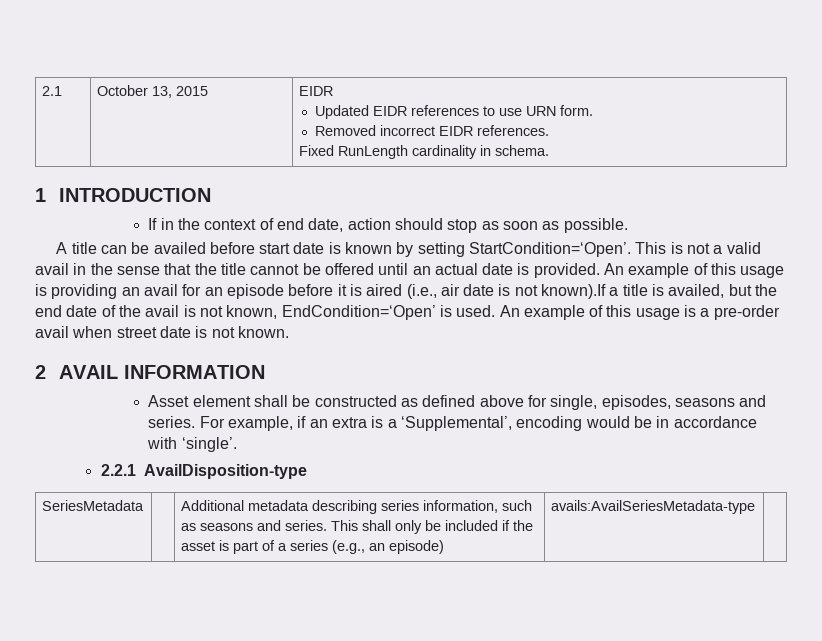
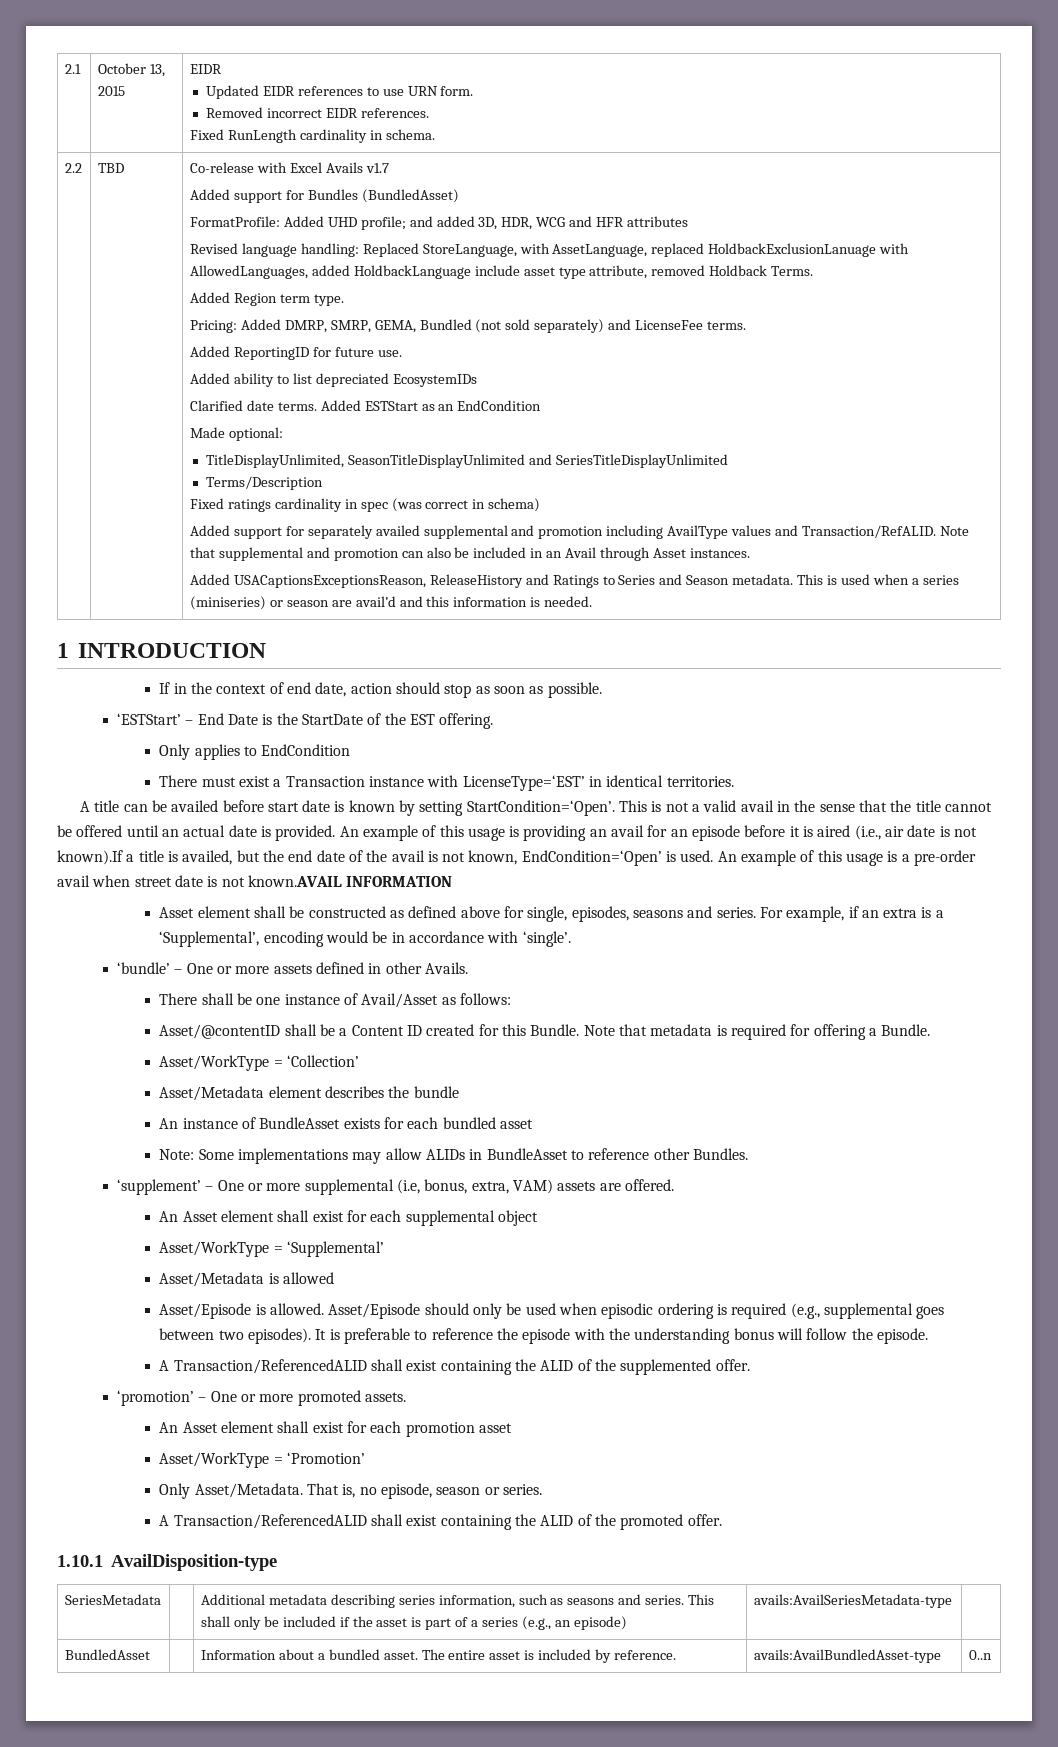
(550, 150) none -> [64,163,82,173] [97,163,124,173] [189,162,389,173] [189,189,459,203] [189,216,689,230] [189,243,910,257] [189,265,814,279] [189,292,344,306] [189,319,747,333] [189,346,402,360] [189,373,477,387] [189,400,542,411] [189,427,283,441] [205,454,728,468] [205,476,323,490] [189,498,541,512] [189,525,969,539] [189,547,750,561] [189,574,959,588] [189,596,593,610] // 2.2 | TBD | Co-release with Excel Avails v1.7 // Added support for Bundles (BundledAsset) // FormatProfile: Added UHD profile; and added 3D, HDR, WCG and HFR attributes // Revised language handling: Replaced StoreLanguage, with AssetLanguage, replaced HoldbackExclusionLanuage with AllowedLanguages, added HoldbackLanguage include asset type attribute, removed Holdback Terms. // Added Region term type. // Pricing: Added DMRP, SMRP, GEMA, Bundled (not sold separately) and LicenseFee terms. // Added ReportingID for future use. // Added ability to list depreciated EcosystemIDs // Clarified date terms. Added ESTStart as an EndCondition // Made optional: // TitleDisplayUnlimited, SeasonTitleDisplayUnlimited and SeriesTitleDisplayUnlimited // Terms/Description // Fixed ratings cardinality in spec (was correct in schema) // Added support for separately availed supplemental and promotion including AvailType values and Transaction/RefALID. Note that supplemental and promotion can also be included in an Avail through Asset instances. // Added USACaptionsExceptionsReason, ReleaseHistory and Ratings to Series and Season metadata. This is used when a series (miniseries) or season are avail’d and this information is needed.
(628, 225) none -> [116,713,494,729] [159,744,351,760] [159,775,734,791] // ‘ESTStart’ – End Date is the StartDate of the EST offering. // Only applies to EndCondition // There must exist a Transaction instance with LicenseType=‘EST’ in identical territories.
[237,326,289,338] [35,365,118,379] known. // 2 AVAIL -> [247,875,342,887] known.AVAIL
[100,464,136,476] 2.2.1 -> [116,962,468,974] [159,993,511,1008] [159,1024,931,1040] [159,1055,360,1071] [159,1086,459,1101] [159,1117,533,1129] [159,1148,748,1164] [116,1179,674,1195] [159,1210,538,1226] [159,1241,385,1257] [159,1272,335,1287] [159,1303,945,1319] [159,1328,928,1344] [159,1359,750,1375] [116,1390,406,1406] [159,1421,512,1437] [159,1452,366,1468] [159,1483,542,1499] [159,1514,722,1530] [57,1555,103,1567] ‘bundle’ – One or more assets defined in other Avails. // There shall be one instance of Avail/Asset as follows: // Asset/@contentID shall be a Content ID created for this Bundle. Note that metadata is required for offering a Bundle. // Asset/WorkType = ‘Collection’ // Asset/Metadata element describes the bundle // An instance of BundleAsset exists for each bundled asset // Note: Some implementations may allow ALIDs in BundleAsset to reference other Bundles. // ‘supplement’ – One or more supplemental (i.e, bonus, extra, VAM) assets are offered. // An Asset element shall exist for each supplemental object // Asset/WorkType = ‘Supplemental’ // Asset/Metadata is allowed // Asset/Episode is allowed. Asset/Episode should only be used when episodic ordering is required (e.g., supplemental goes between two episodes). It is preferable to reference the episode with the understanding bonus will follow the episode. // A Transaction/ReferencedALID shall exist containing the ALID of the supplemented offer. // ‘promotion’ – One or more promoted assets. // An Asset element shall exist for each promotion asset // Asset/WorkType = ‘Promotion’ // Only Asset/Metadata. That is, no episode, season or series. // A Transaction/ReferencedALID shall exist containing the ALID of the promoted offer. // 1.10.1
(756, 507) none -> [64,1649,150,1660] [200,1649,677,1663] [753,1649,941,1663] [968,1650,992,1660] // BundledAsset | | Information about a bundled asset. The entire asset is included by reference. | avails:AvailBundledAsset-type | 0..n

